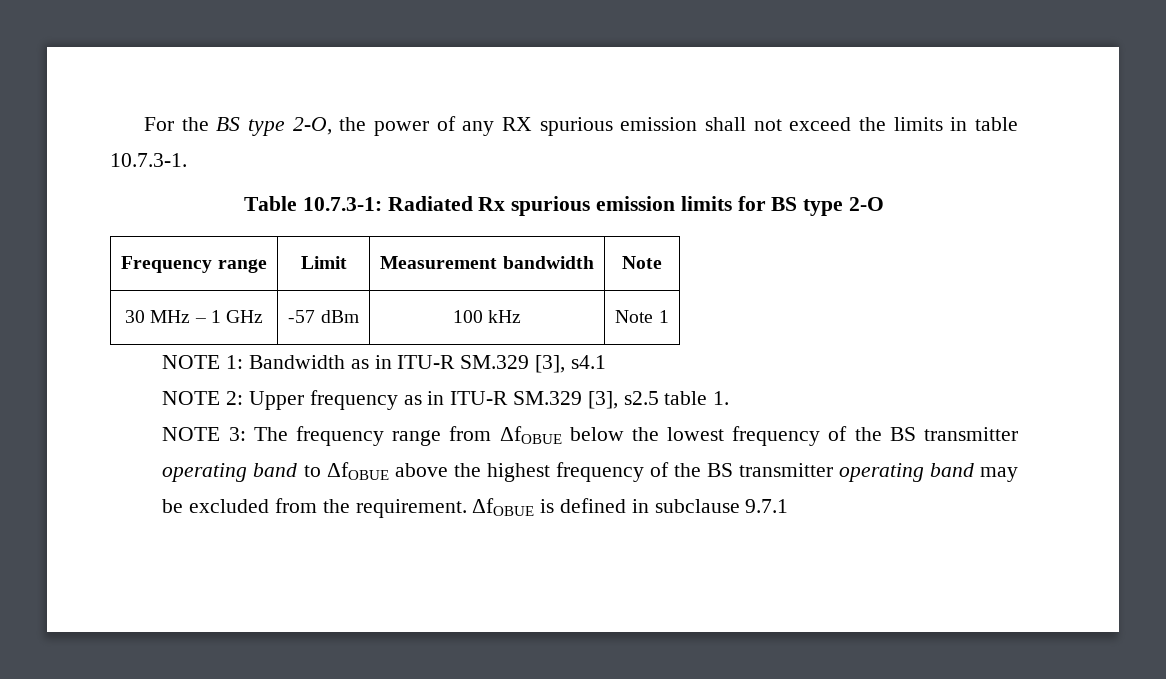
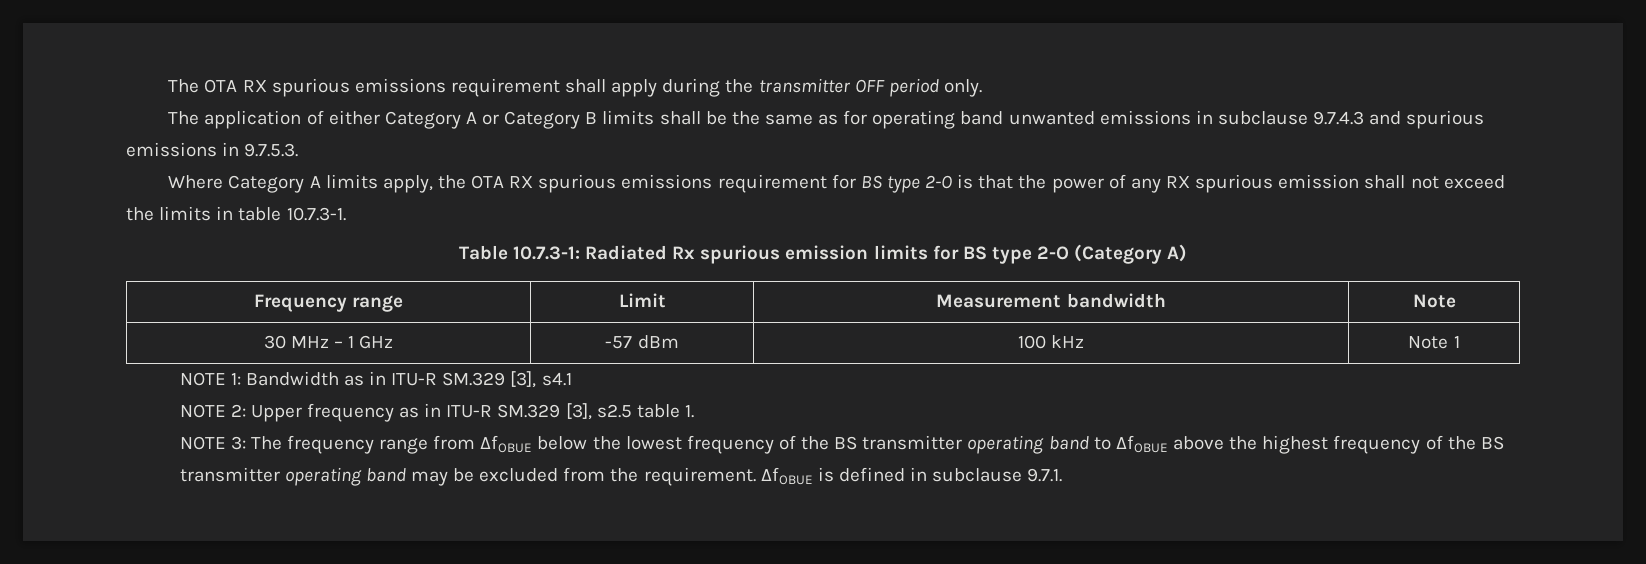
[143,117,332,136] For the BS type 2-O, -> [168,78,982,97] [168,110,1485,129] [126,142,299,157] [168,174,1014,193] The OTA RX spurious emissions requirement shall apply during the transmitter OFF period only. // The application of either Category A or Category B limits shall be the same as for operating band unwanted emissions in subclause 9.7.4.3 and spurious emissions in 9.7.5.3. // Where Category A limits apply, the OTA RX spurious emissions requirement for BS type 2-O is that
(885, 204) none -> [1074,244,1188,264] (Category A)
[745,499,789,513] 9.7.1 -> [1027,468,1063,482] 9.7.1.

